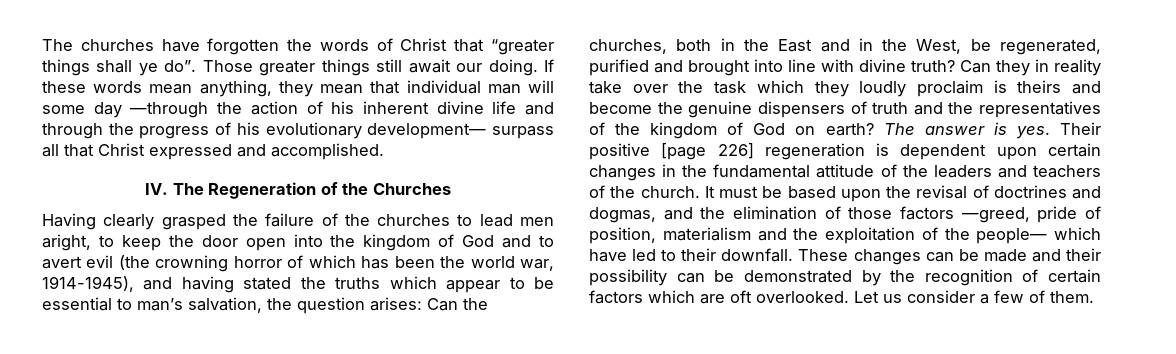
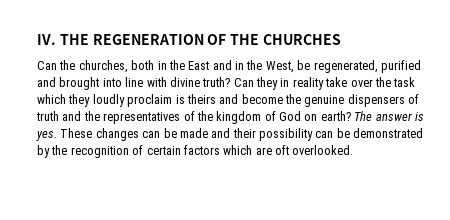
[42,38,554,55] [42,59,554,76] [42,80,554,97] [42,101,554,118] [42,122,554,139] [42,143,384,160] [145,182,451,199] [42,213,555,230] [42,234,555,251] [42,255,554,272] [42,276,555,293] [42,297,422,314] The churches have forgotten the words of Christ that “greater things shall ye do”. Those greater things still await our doing. If these words mean anything, they mean that individual man will some day —through the action of his inherent divine life and through the progress of his evolutionary development— surpass all that Christ expressed and accomplished. // IV. The Regeneration of the Churches // Having clearly grasped the failure of the churches to lead men aright, to keep the door open into the kingdom of God and to avert evil (the crowning horror of which has been the world war, 1914-1945), and having stated the truths which appear to be essential to man’s salvation, the question arises: -> [37,34,341,45] IV. THE REGENERATION OF THE CHURCHES //
[1060,122,1101,135] [589,143,1101,160] [589,164,1101,181] [589,185,1101,202] [589,206,1101,223] [589,227,1101,244] [589,248,794,262] Their positive [page 226] regeneration is dependent upon certain changes in the fundamental attitude of the leaders and teachers of the church. It must be based upon the revisal of doctrines and dogmas, and the elimination of those factors —greed, pride of position, materialism and the exploitation of the people— which have led to their downfall. -> (57, 136) none
[854,290,1094,304] Let us consider a few of them. -> (354, 150) none

